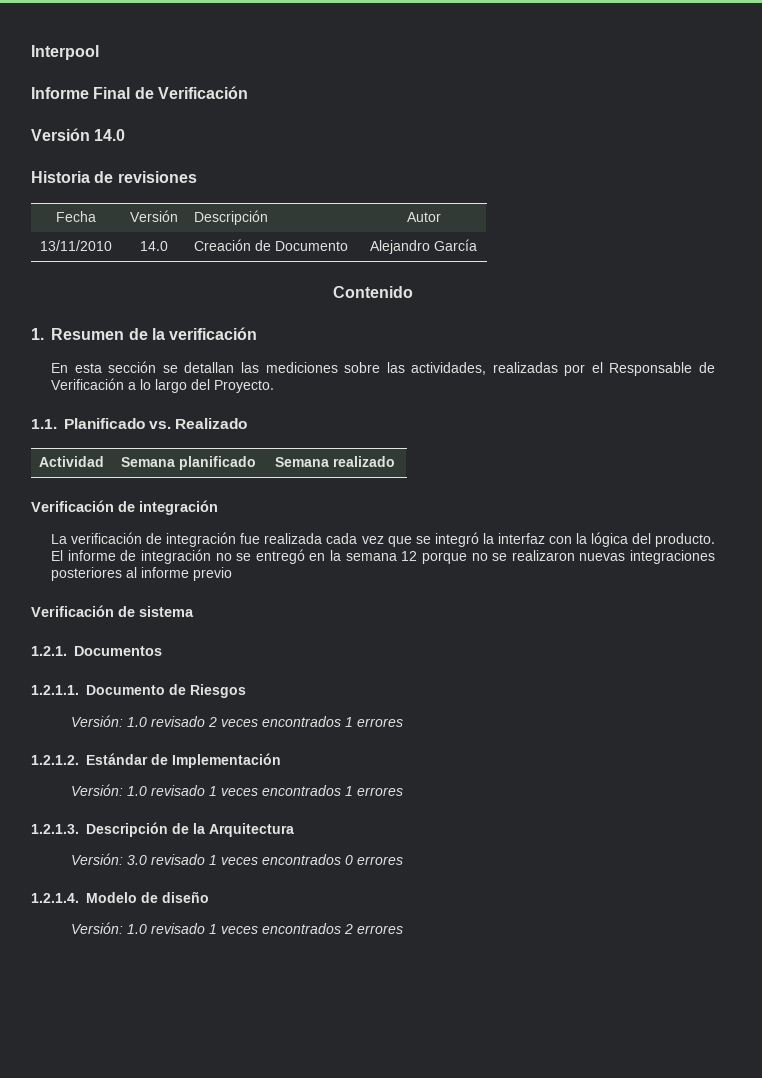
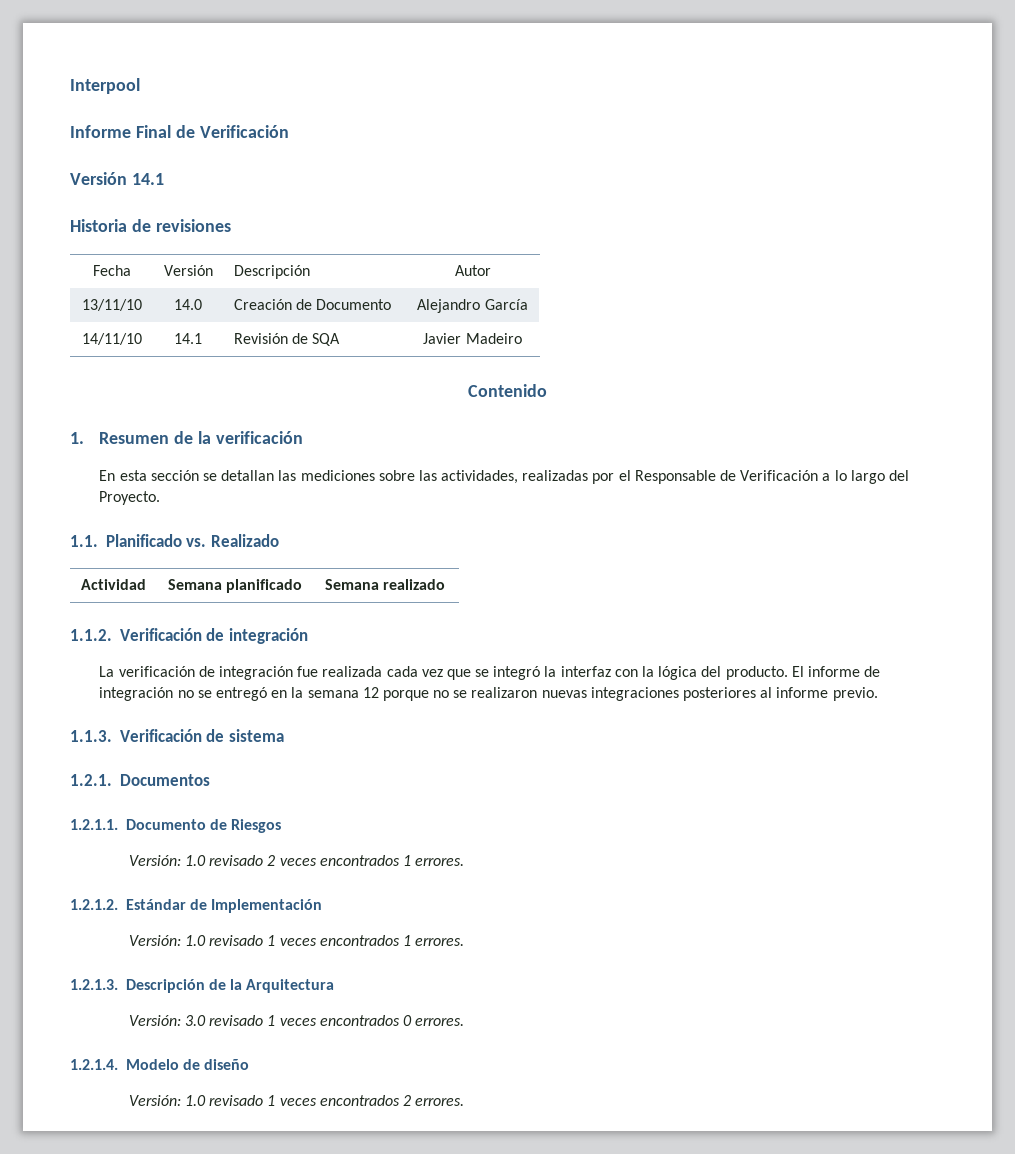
[94,129,126,141] 14.0 -> [131,173,164,185] 14.1
[40,240,112,251] 13/11/2010 -> [81,299,142,311] 13/11/10
(477, 245) none -> [81,333,142,345] [174,333,202,344] [233,333,340,346] [423,333,522,344] // 14/11/10 | 14.1 | Revisión de SQA | Javier Madeiro
(396, 461) none -> [70,629,112,641] 1.1.2.
[193,567,233,581] previo // -> [832,687,878,701] [70,730,112,742] previo. // 1.1.3.
[357,718,404,727] errores -> [415,858,465,866] errores.
[357,787,404,796] errores -> [415,938,465,946] errores.
[357,856,404,865] errores -> [415,1018,465,1026] errores.
[357,925,404,934] errores -> [415,1098,465,1106] errores.

